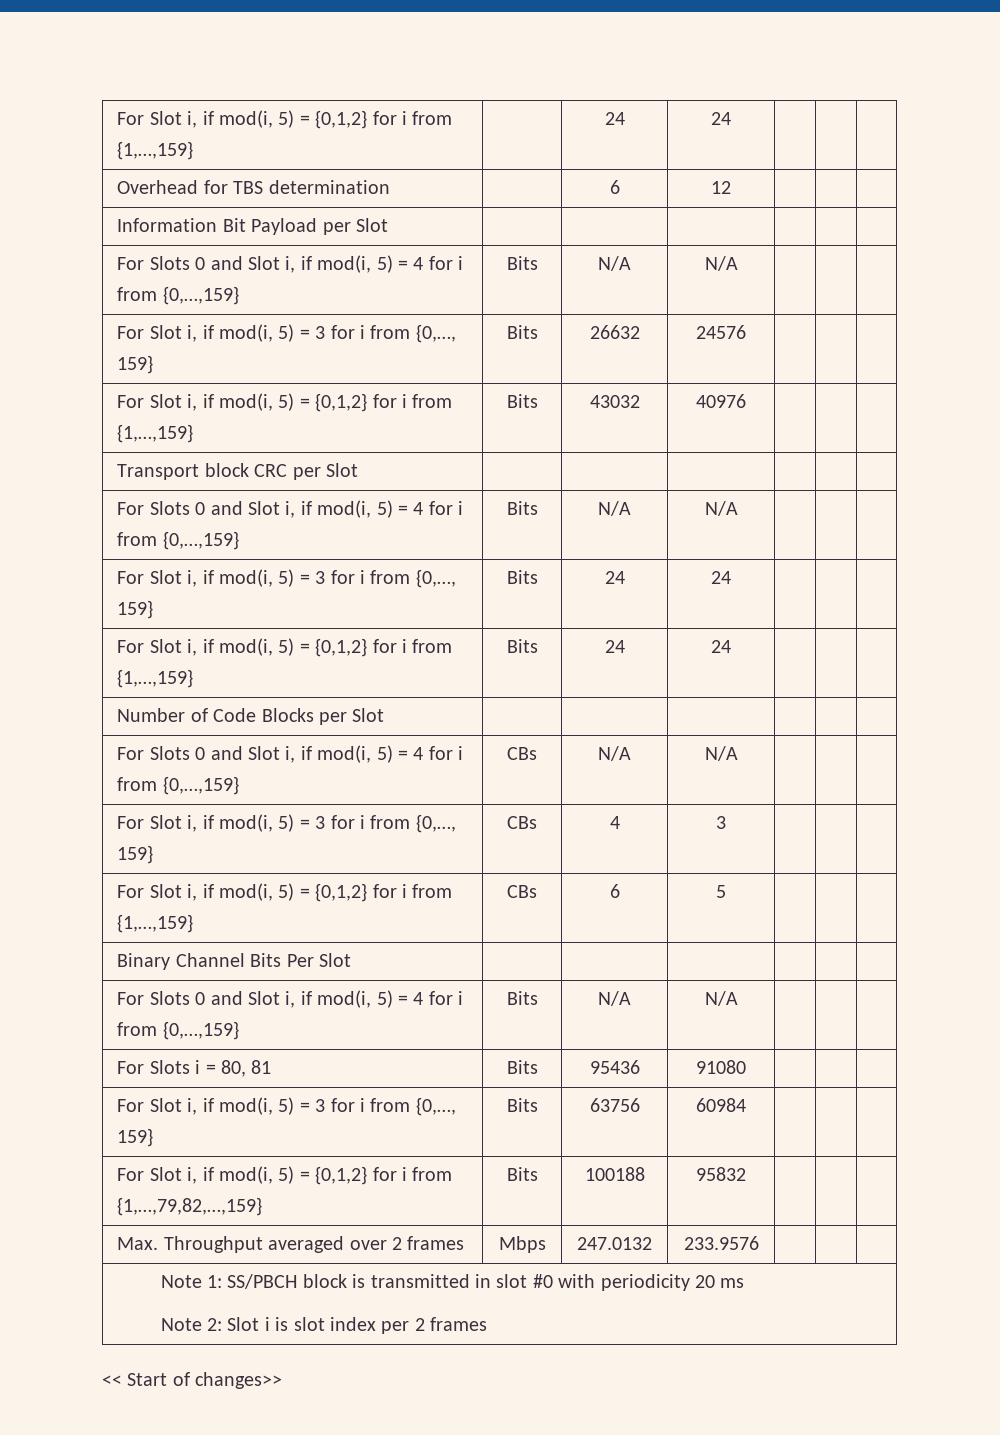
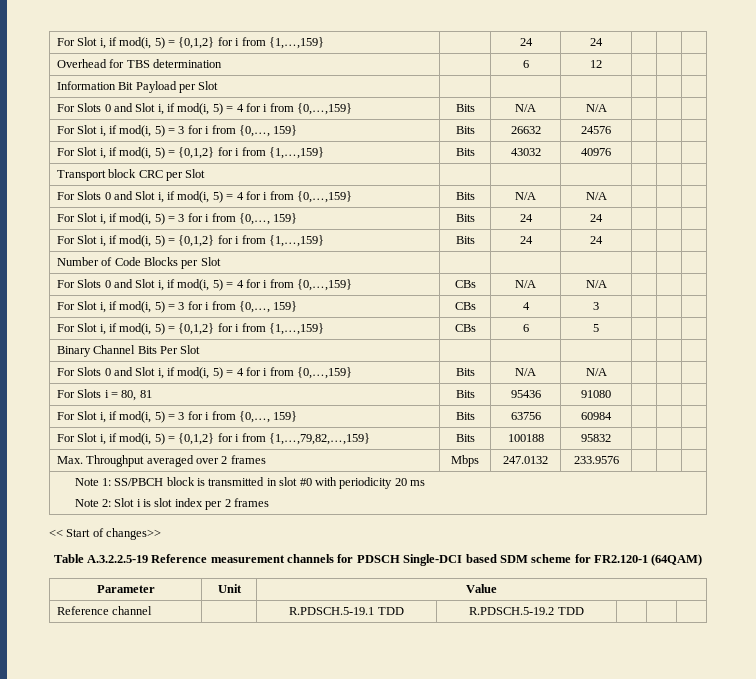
(283, 1380) none -> [53,554,703,566] [96,585,155,593] [217,584,242,593] [465,584,497,593] [56,606,153,615] [289,607,404,615] [469,607,584,615] // Table A.3.2.2.5-19 Reference measurement channels for PDSCH Single-DCI based SDM scheme for FR2.120-1 (64QAM) // Parameter | Unit | Value // Reference channel | | R.PDSCH.5-19.1 TDD | R.PDSCH.5-19.2 TDD | | |

